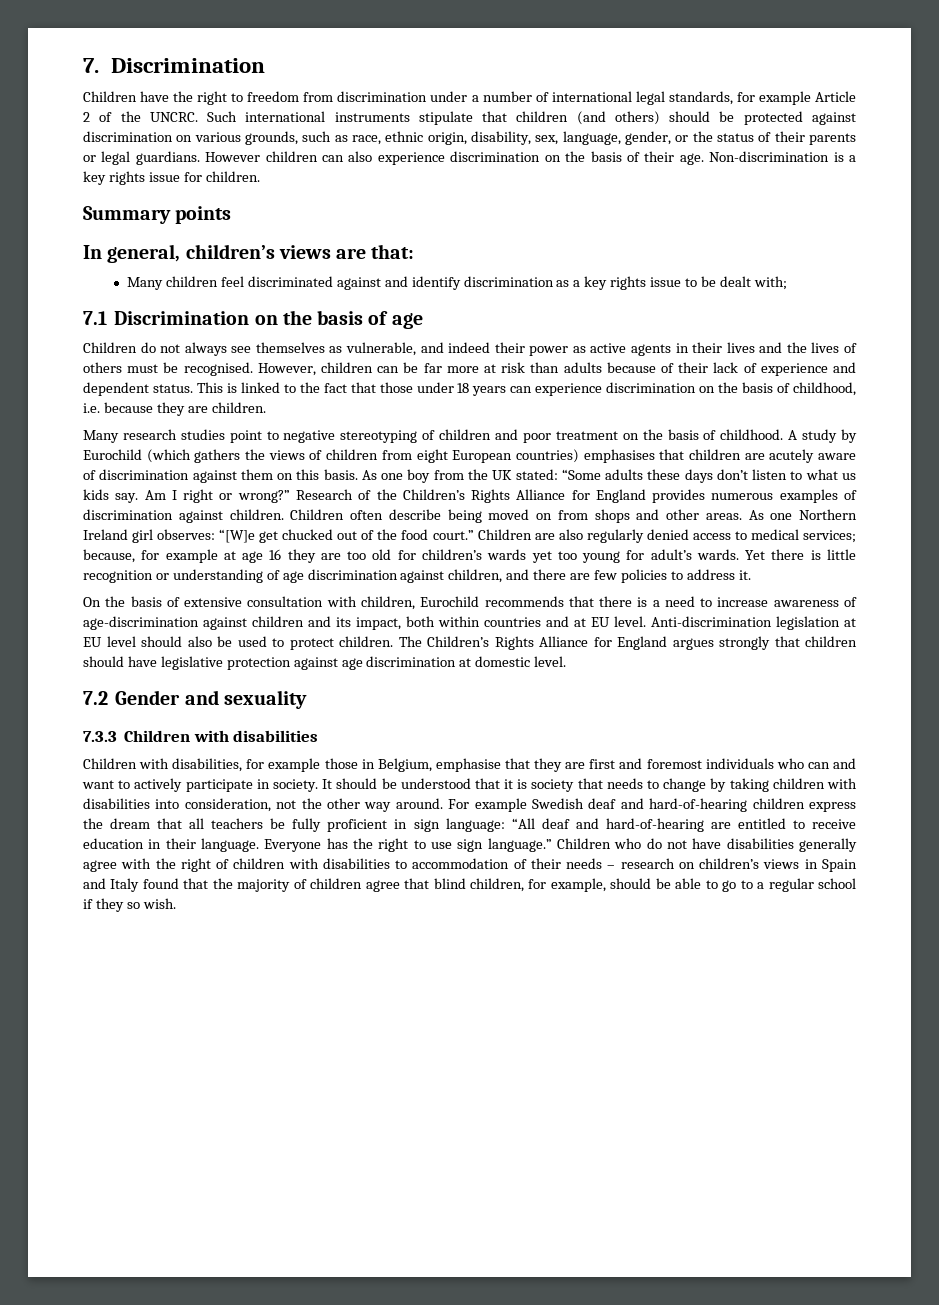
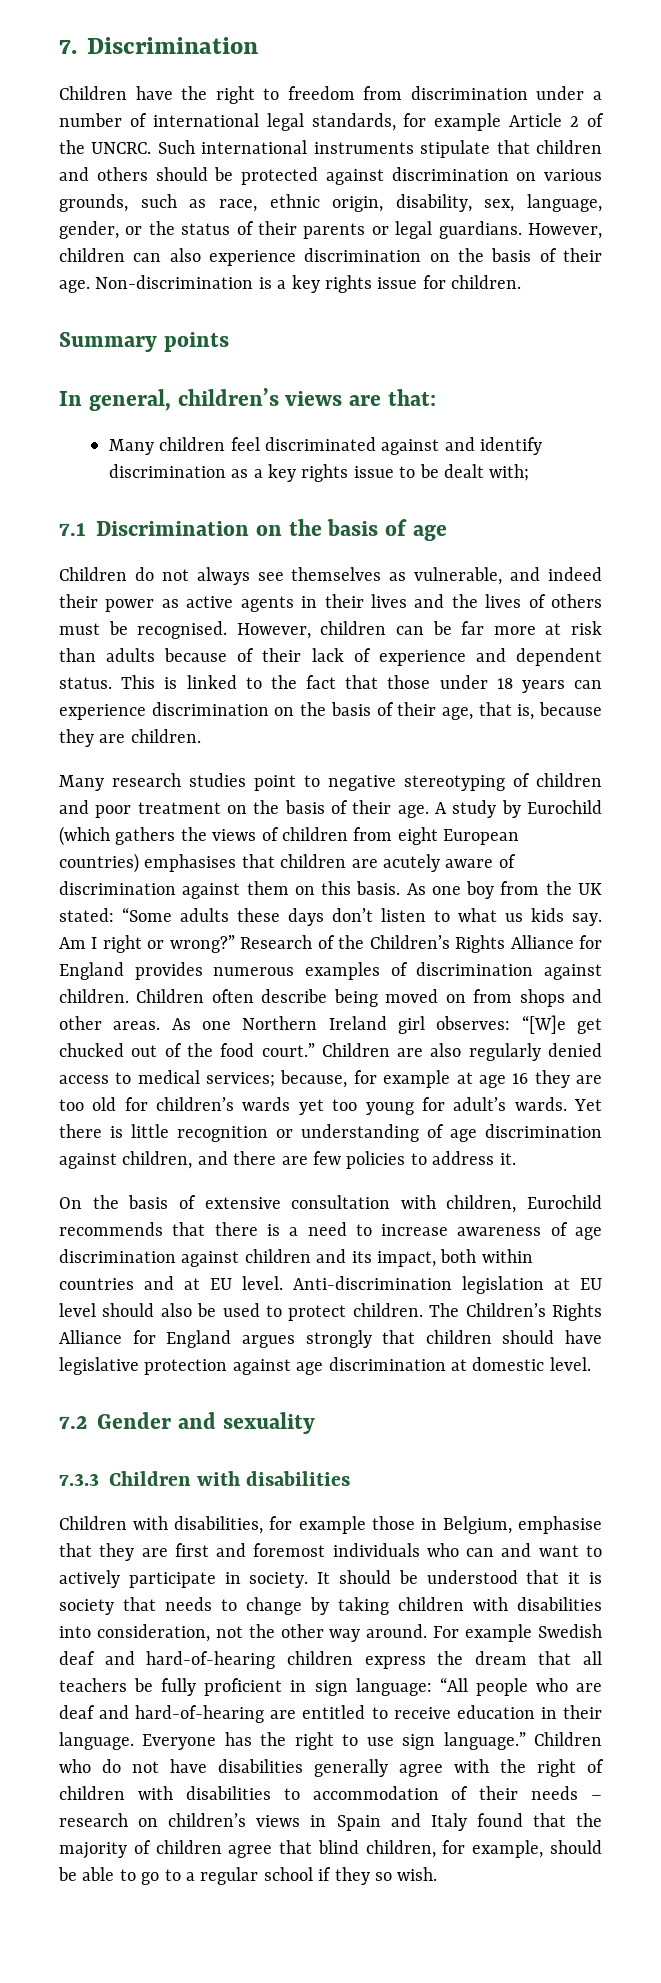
[576,111,660,125] (and others) -> [59,167,148,181] and others
[205,152,261,162] However -> [528,223,602,239] However,
[793,382,857,396] [83,403,100,413] childhood, i.e. -> [397,702,535,720] their age, that is,
[720,429,784,440] childhood. -> [352,800,429,818] their age.
[83,616,199,630] age-discrimination -> [575,1227,603,1240] [59,1249,176,1263] age discrimination
(535, 823) none -> [475,1678,603,1696] people who are

